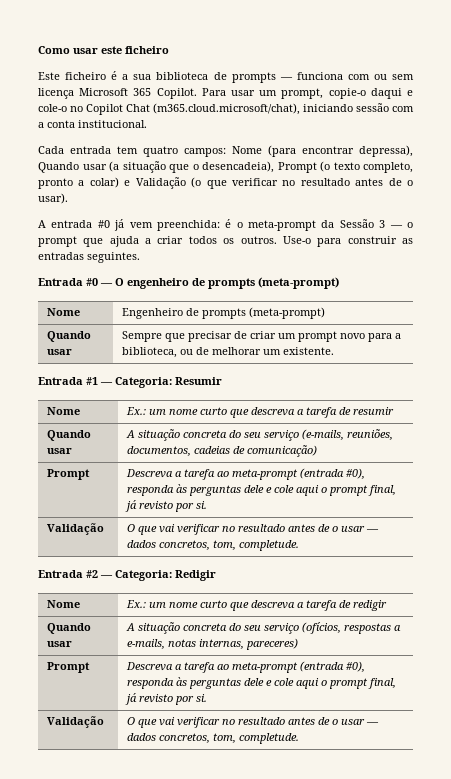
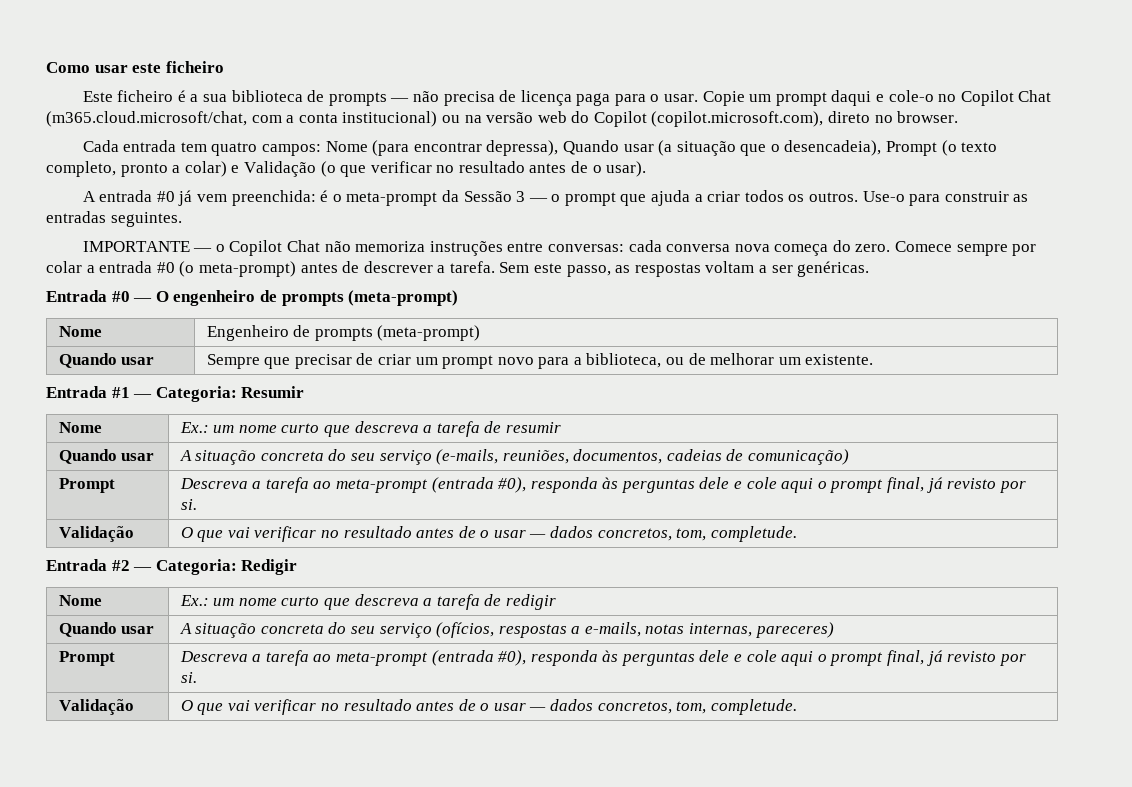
[296,72,414,80] [38,88,366,99] funciona com ou sem licença Microsoft 365 Copilot. Para usar um prompt, copie-o -> [412,90,827,106] não precisa de licença paga para o usar. Copie um prompt
[153,103,414,115] [38,120,147,128] (m365.cloud.microsoft/chat), iniciando sessão com a conta institucional. -> [46,111,959,127] (m365.cloud.microsoft/chat, com a conta institucional) ou na versão web do Copilot (copilot.microsoft.com), direto no browser.
(140, 257) none -> [82,240,1037,256] [46,261,870,277] // IMPORTANTE — o Copilot Chat não memoriza instruções entre conversas: cada conversa nova começa do zero. Comece sempre por colar a entrada #0 (o meta-prompt) antes de descrever a tarefa. Sem este passo, as respostas voltam a ser genéricas.

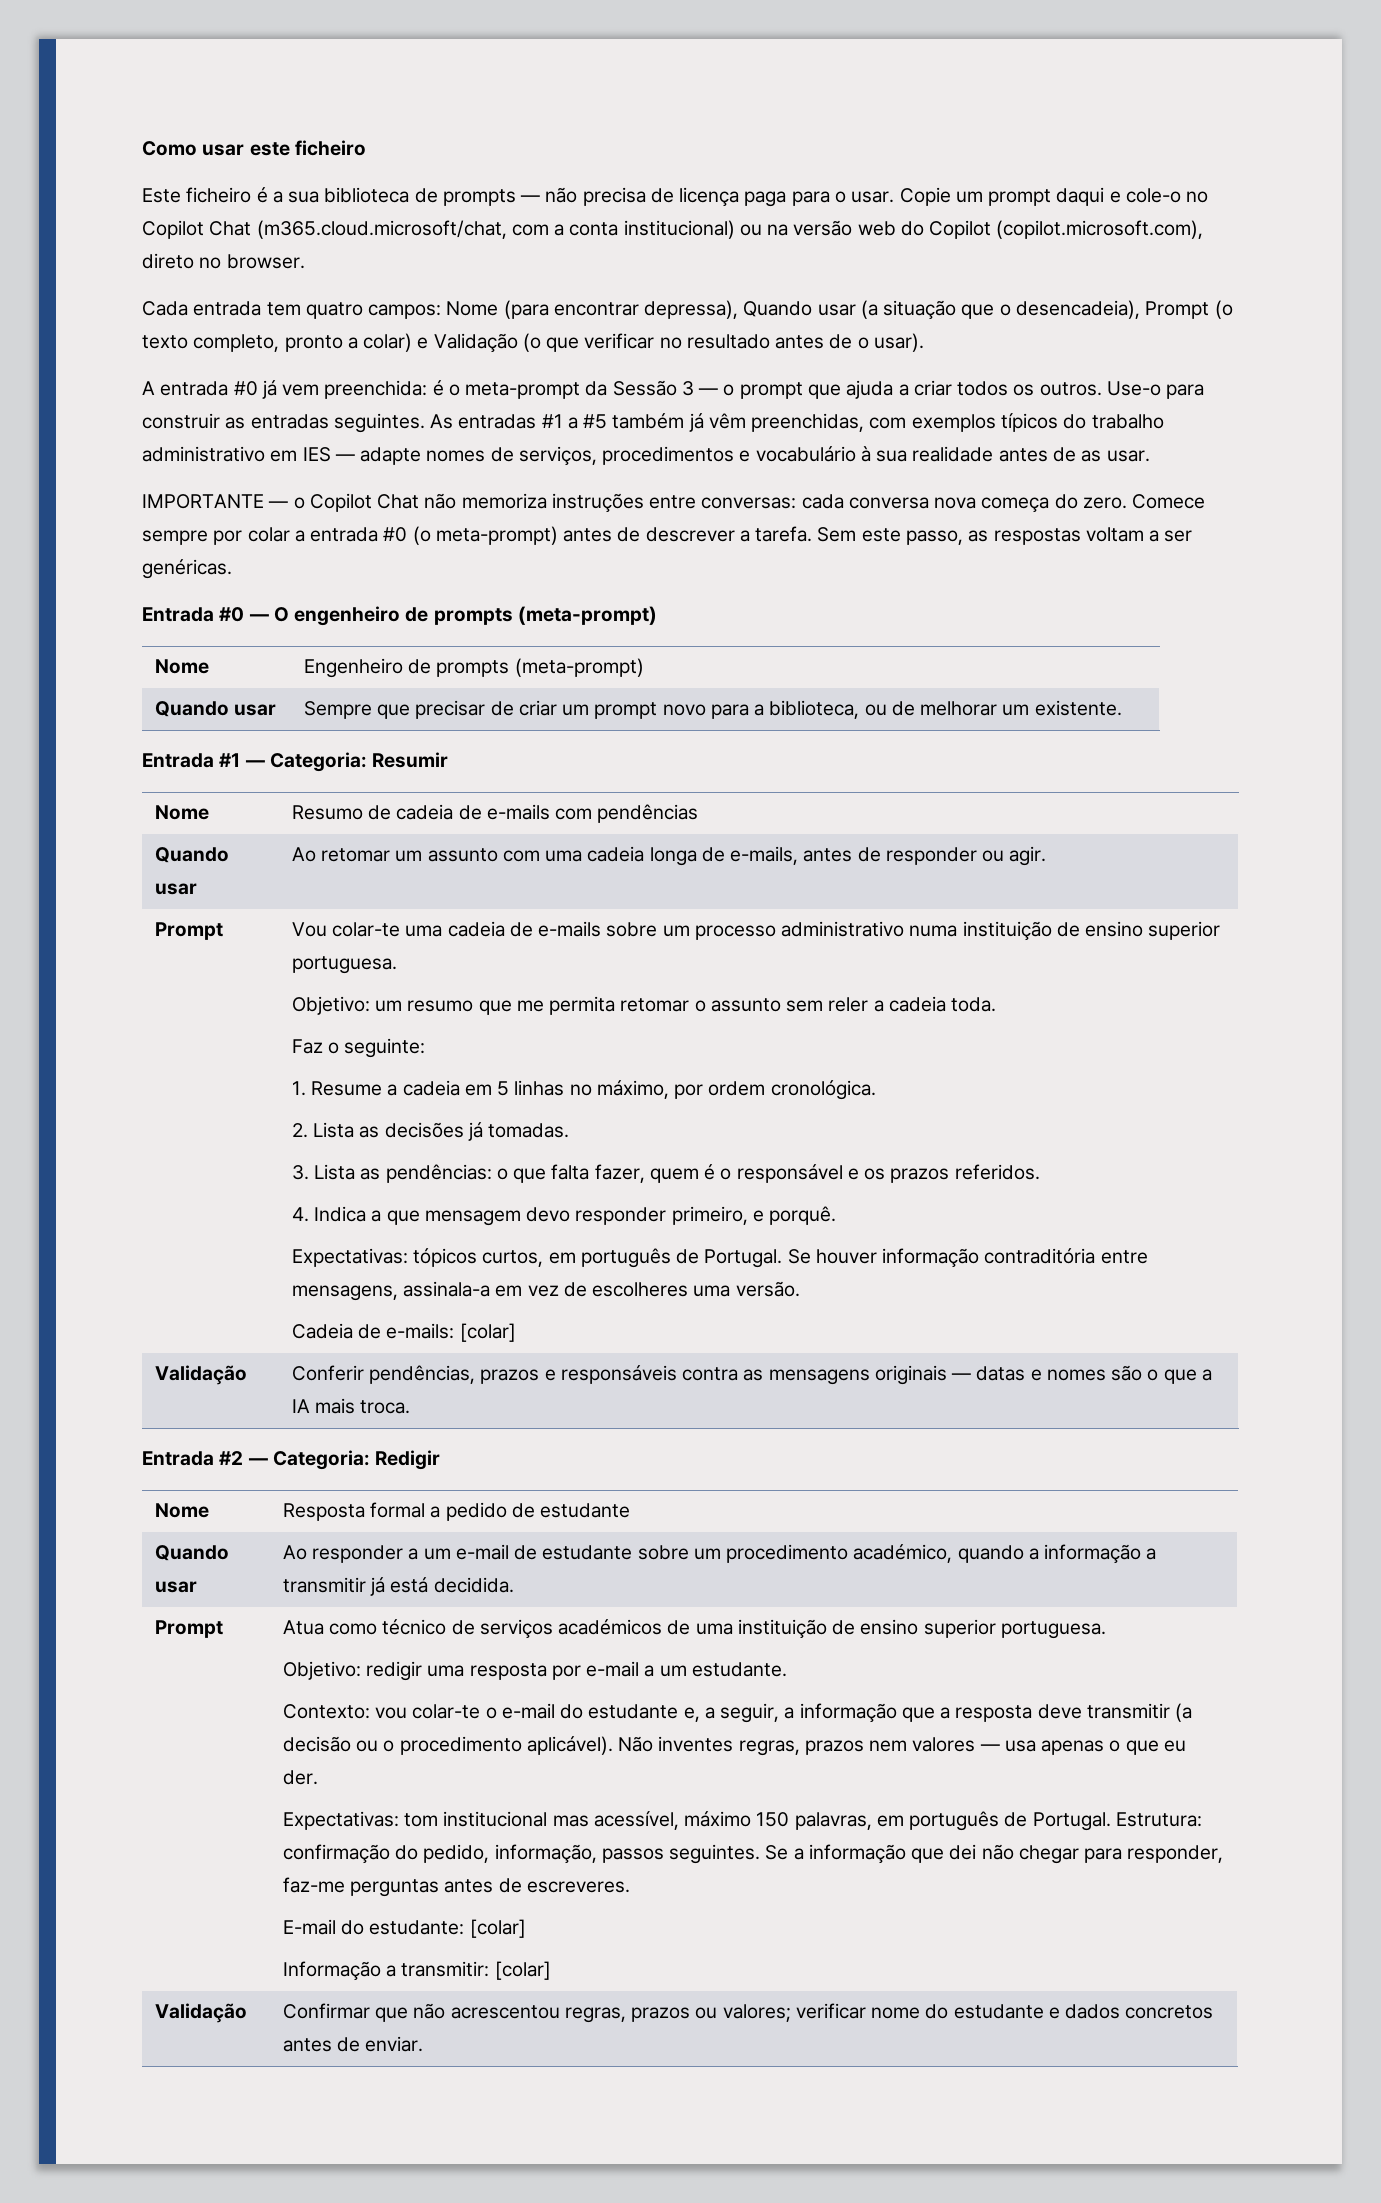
(182, 219) none -> [430,413,1164,432] [142,446,1150,466] As entradas #1 a #5 também já vêm preenchidas, com exemplos típicos do trabalho administrativo em IES — adapte nomes de serviços, procedimentos e vocabulário à sua realidade antes de as usar.
[179,421,561,437] [58,449,155,464] [179,449,850,465] [58,478,115,493] [179,477,1026,493] [180,499,197,510] [58,526,134,542] [180,526,797,542] Ex.: um nome curto que descreva a tarefa de resumir // Quando usar | A situação concreta do seu serviço (e-mails, reuniões, documentos, cadeias de comunicação) // Prompt | Descreva a tarefa ao meta-prompt (entrada #0), responda às perguntas dele e cole aqui o prompt final, já revisto por si. // Validação | O que vai verificar no resultado antes de o usar — dados concretos, tom, completude. -> [291,804,699,823] [154,847,229,863] [154,883,197,895] [291,846,1047,866] [154,922,223,940] [291,921,1221,941] [291,956,397,974] [291,996,997,1015] [291,1038,426,1058] [291,1080,876,1100] [291,1122,570,1141] [291,1164,1040,1183] [291,1206,837,1226] [291,1248,1148,1268] [291,1281,800,1301] [291,1323,516,1342] [154,1365,247,1385] [291,1365,1212,1385] [291,1398,411,1414] Resumo de cadeia de e-mails com pendências // Quando usar | Ao retomar um assunto com uma cadeia longa de e-mails, antes de responder ou agir. // Prompt | Vou colar-te uma cadeia de e-mails sobre um processo administrativo numa instituição de ensino superior portuguesa. // Objetivo: um resumo que me permita retomar o assunto sem reler a cadeia toda. // Faz o seguinte: // 1. Resume a cadeia em 5 linhas no máximo, por ordem cronológica. // 2. Lista as decisões já tomadas. // 3. Lista as pendências: o que falta fazer, quem é o responsável e os prazos referidos. // 4. Indica a que mensagem devo responder primeiro, e porquê. // Expectativas: tópicos curtos, em português de Portugal. Se houver informação contraditória entre mensagens, assinala-a em vez de escolheres uma versão. // Cadeia de e-mails: [colar] // Validação | Conferir pendências, prazos e responsáveis contra as mensagens originais — datas e nomes são o que a IA mais troca.
[179,594,556,610] [58,622,155,637] [179,622,834,638] [58,651,115,666] [179,650,1026,666] [180,672,197,683] [58,699,134,715] [180,699,797,715] Ex.: um nome curto que descreva a tarefa de redigir // Quando usar | A situação concreta do seu serviço (ofícios, respostas a e-mails, notas internas, pareceres) // Prompt | Descreva a tarefa ao meta-prompt (entrada #0), responda às perguntas dele e cole aqui o prompt final, já revisto por si. // Validação | O que vai verificar no resultado antes de o usar — dados concretos, tom, completude. -> [282,1502,631,1521] [154,1545,229,1561] [154,1581,197,1593] [282,1544,1157,1564] [282,1577,514,1596] [154,1620,223,1638] [282,1619,1106,1639] [282,1661,787,1681] [282,1703,1193,1723] [282,1736,1186,1756] [282,1770,318,1785] [282,1811,1202,1831] [282,1844,1224,1864] [282,1877,630,1897] [282,1919,526,1938] [282,1961,551,1981] [154,2003,247,2023] [282,2003,1214,2023] [282,2036,424,2052] Resposta formal a pedido de estudante // Quando usar | Ao responder a um e-mail de estudante sobre um procedimento académico, quando a informação a transmitir já está decidida. // Prompt | Atua como técnico de serviços académicos de uma instituição de ensino superior portuguesa. // Objetivo: redigir uma resposta por e-mail a um estudante. // Contexto: vou colar-te o e-mail do estudante e, a seguir, a informação que a resposta deve transmitir (a decisão ou o procedimento aplicável). Não inventes regras, prazos nem valores — usa apenas o que eu der. // Expectativas: tom institucional mas acessível, máximo 150 palavras, em português de Portugal. Estrutura: confirmação do pedido, informação, passos seguintes. Se a informação que dei não chegar para responder, faz-me perguntas antes de escreveres. // E-mail do estudante: [colar] // Informação a transmitir: [colar] // Validação | Confirmar que não acrescentou regras, prazos ou valores; verificar nome do estudante e dados concretos antes de enviar.

